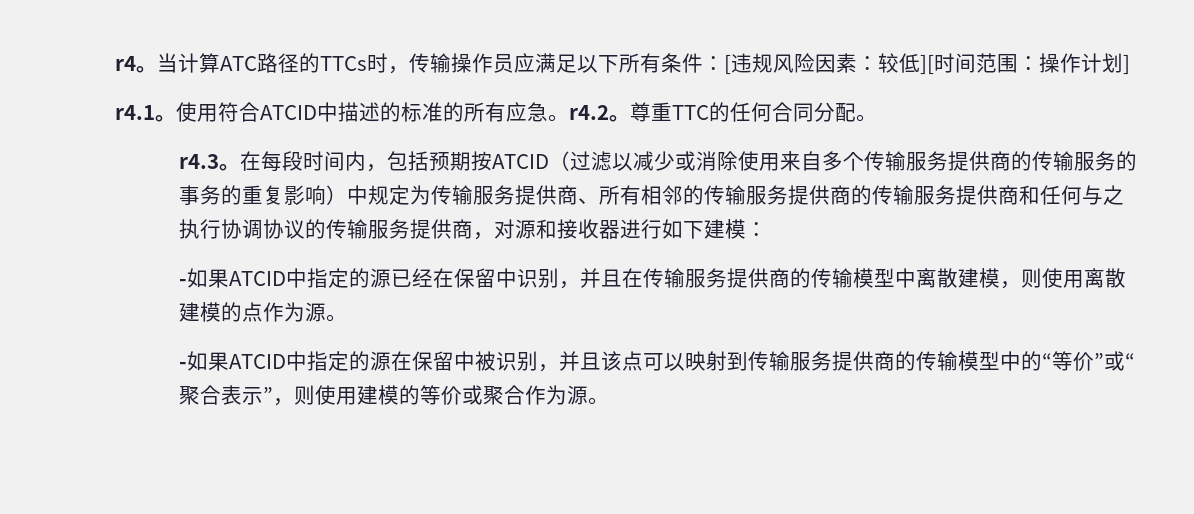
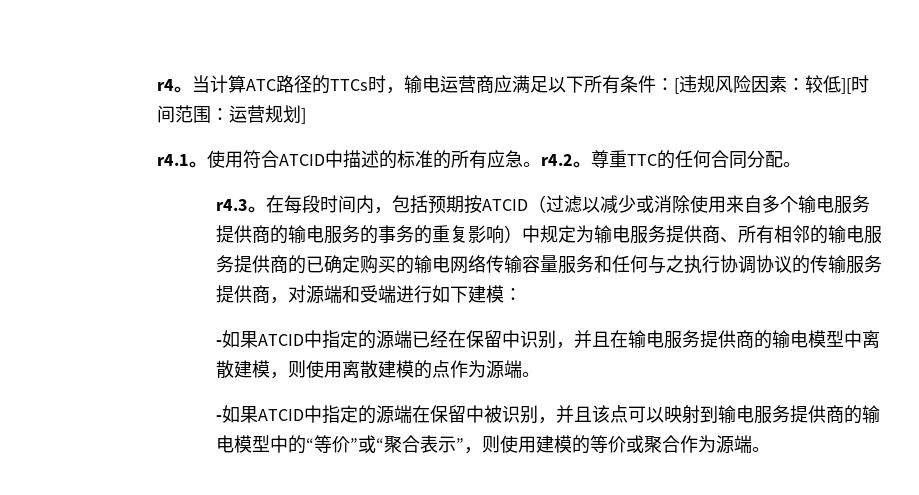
[408,53,514,73] 传输操作员 -> [403,75,494,94] 输电运营商
[1038,53,1102,73] 操作计 -> [228,105,283,123] 运营规
[864,151,1075,171] 传输服务提供商的传输 -> [798,195,871,214] [216,225,325,244] 输电服务提供商的输电
[431,185,474,205] 传输 -> [594,225,631,244] 输电
[704,185,1020,205] 传输服务提供商的传输服务提供商 -> [828,225,883,244] [216,255,595,274] 输电服务提供商的已确定购买的输电网络传输容量服务
[536,219,621,239] 和接收器 -> [324,285,397,303] 端和受端
(392, 278) none -> [394,330,413,348] 端
[643,268,854,288] 传输服务提供商的传输 -> [628,330,809,349] 输电服务提供商的输电
(327, 312) none -> [504,360,523,378] 端
(392, 361) none -> [394,405,413,423] 端
[748,351,959,371] 传输服务提供商的传输 -> [718,405,881,424] [216,435,235,453] 输电服务提供商的输电
(589, 395) none -> [734,435,753,453] 端

